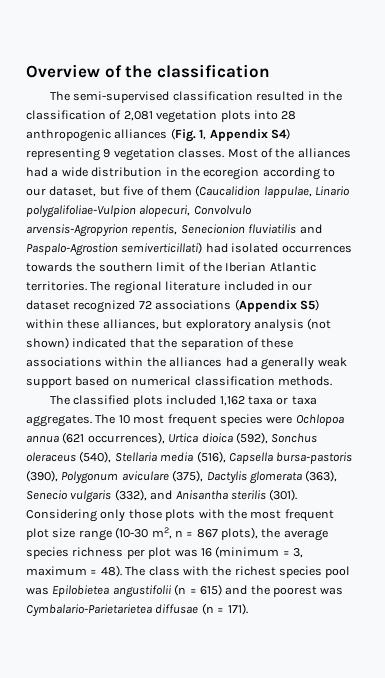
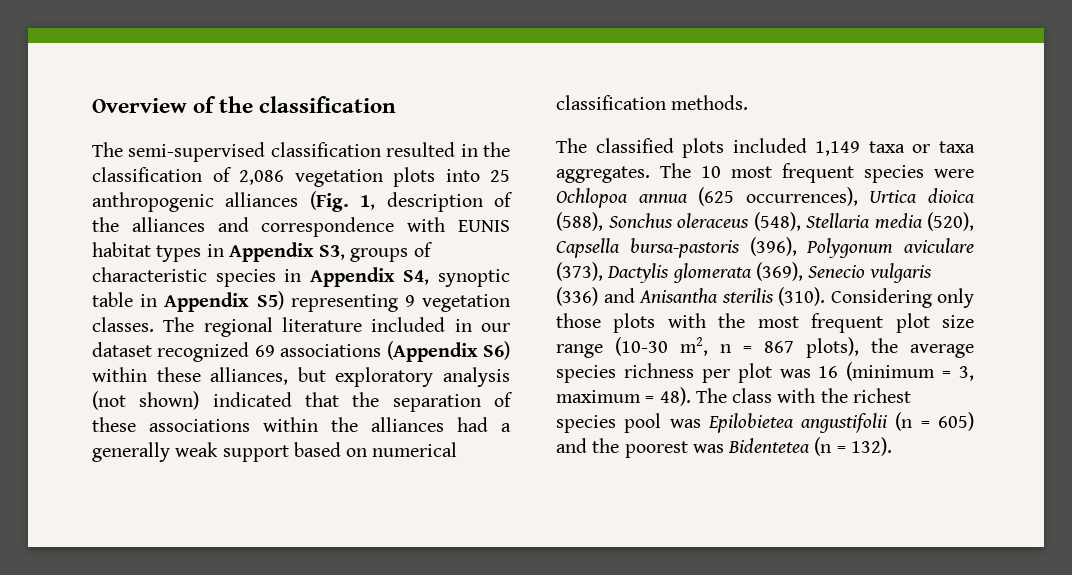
[123,111,153,121] 2,081 -> [239,170,284,185] 2,086
[281,111,297,120] 28 -> [490,170,510,182] 25
[209,128,290,141] [26,148,351,161] [26,167,335,180] [26,185,350,198] [26,205,252,218] [26,224,322,237] [26,242,352,256] [26,262,316,272] [26,281,87,291] Appendix S4) representing 9 vegetation classes. Most of the alliances had a wide distribution in the ecoregion according to our dataset, but five of them (Caucalidion lappulae, Linario polygalifoliae-Vulpion alopecuri, Convolvulo arvensis-Agropyrion repentis, Senecionion fluviatilis and Paspalo-Agrostion semiverticillati) had isolated occurrences towards the southern limit of the Iberian Atlantic territories. -> [386,192,513,212] [92,217,511,237] [92,242,433,262] [92,267,511,287] [92,291,510,312] [92,317,154,332] description of the alliances and correspondence with EUNIS habitat types in Appendix S3, groups of characteristic species in Appendix S4, synoptic table in Appendix S5) representing 9 vegetation classes.
[138,301,152,309] 72 -> [254,345,275,357] 69
[299,299,319,311] S5) -> [483,341,510,360] S6)
[219,396,245,406] 1,162 -> [815,141,861,156] 1,149
[62,432,85,444] (621 -> [698,187,735,206] (625
[235,432,268,444] (592), -> [556,212,603,231] (588),
[79,451,112,463] (540), -> [753,212,801,231] (548),
[196,451,226,463] (516), -> [927,212,974,231] (520),
[26,470,58,482] (390), -> [749,237,797,256] (396),
[172,470,204,482] (375), -> [556,262,603,281] (373),
[305,470,338,482] (363), -> [755,262,803,281] (369),
[114,489,147,501] (332), -> [556,287,598,306] (336)
[269,489,298,501] (301). -> [778,287,825,306] (310).
[199,584,222,596] 615) -> [938,412,974,431] 605)
[26,603,248,617] Cymbalario-Parietarietea diffusae (n = 171). -> [728,437,892,456] Bidentetea (n = 132).

